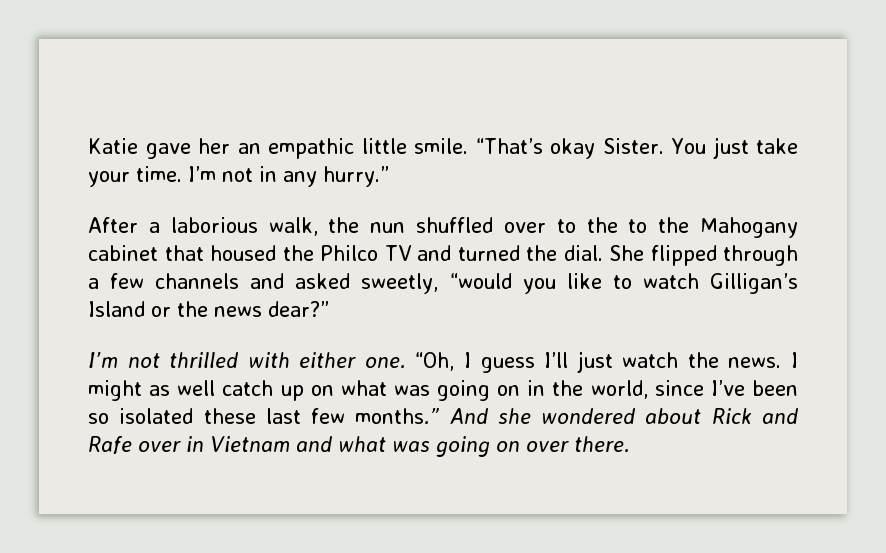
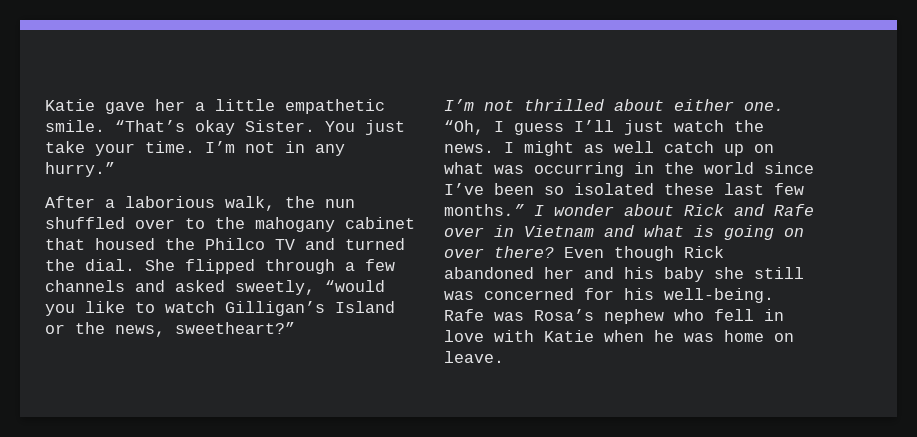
[237,138,407,159] an empathic little -> [195,99,385,114] a little empathetic
[628,217,799,238] to the Mahogany -> [255,217,335,232] mahogany
[214,301,329,317] news dear?” -> [115,322,295,337] news, sweetheart?”
[247,352,290,368] with -> [614,99,664,111] about
[437,380,521,401] going on -> [534,162,624,177] occurring
[590,380,648,399] world, -> [704,162,754,174] world
[449,408,636,424] And she wondered -> [534,204,614,216] I wonder
[392,441,430,452] was -> [694,225,714,237] is
[574,436,630,453] there. -> [494,246,724,261] [444,267,804,282] [444,288,774,303] [444,309,784,324] [444,330,794,342] [444,351,504,363] there? Even though Rick abandoned her and his baby she still was concerned for his well-being. Rafe was Rosa’s nephew who fell in love with Katie when he was home on leave.

